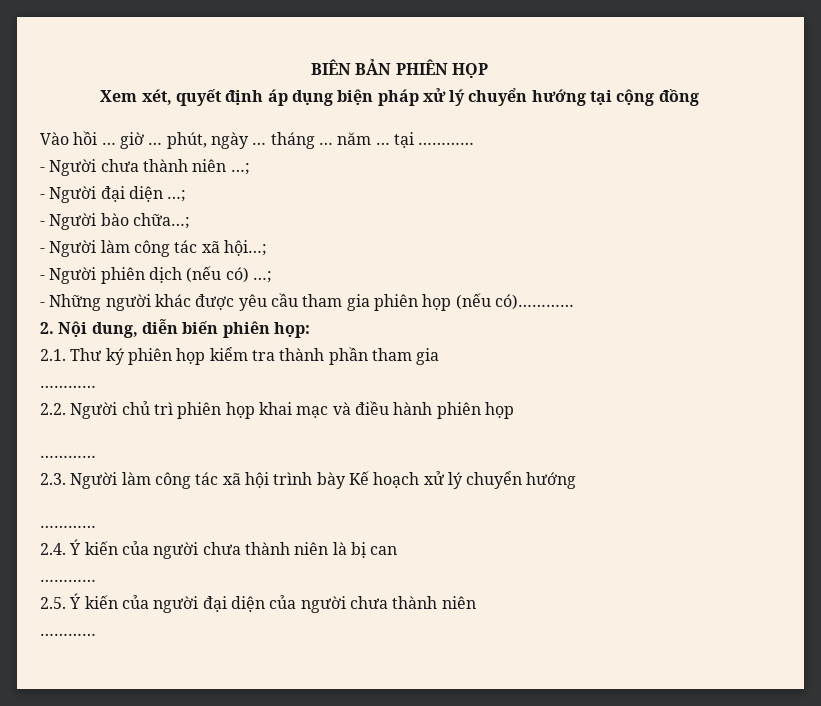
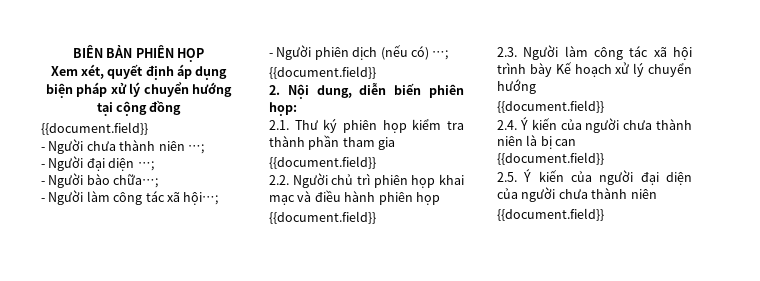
[40,131,475,149] Vào hồi … giờ … phút, ngày … tháng … năm … tại ………… -> [41,122,148,135] {{document.field}}
[40,293,574,311] - Những người khác được yêu cầu tham gia phiên họp (nếu có)………… -> [269,66,376,79] {{document.field}}
[40,385,96,388] ………… -> [269,156,376,169] {{document.field}}
[40,455,96,458] ………… -> [269,211,376,224] {{document.field}}
[40,525,96,528] ………… -> [497,100,604,113] {{document.field}}
[40,579,96,582] ………… -> [497,152,604,165] {{document.field}}
[40,633,96,636] ………… -> [497,208,604,221] {{document.field}}

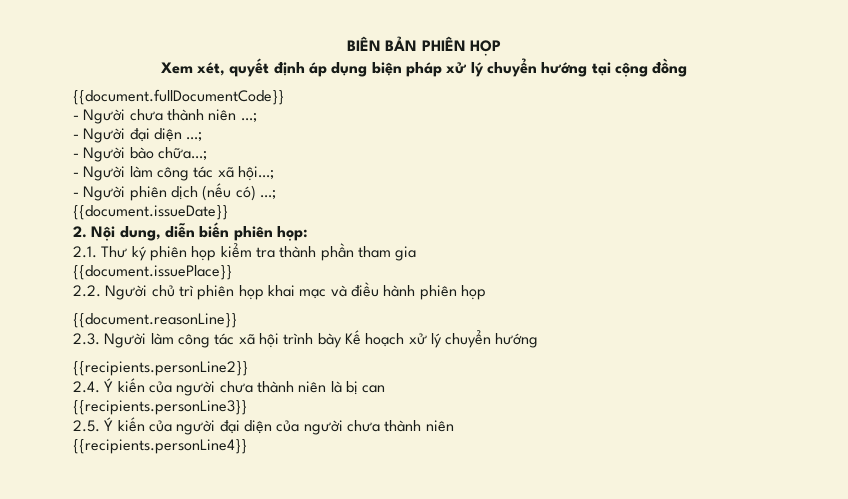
[41,122,148,135] {{document.field}} -> [73,89,284,105] {{document.fullDocumentCode}}
[269,66,376,79] {{document.field}} -> [73,205,228,220] {{document.issueDate}}
[269,156,376,169] {{document.field}} -> [73,265,232,280] {{document.issuePlace}}
[269,211,376,224] {{document.field}} -> [73,313,237,328] {{document.reasonLine}}
[497,100,604,113] {{document.field}} -> [73,361,248,376] {{recipients.personLine2}}
[497,152,604,165] {{document.field}} -> [73,400,247,415] {{recipients.personLine3}}
[497,208,604,221] {{document.field}} -> [73,439,247,454] {{recipients.personLine4}}

